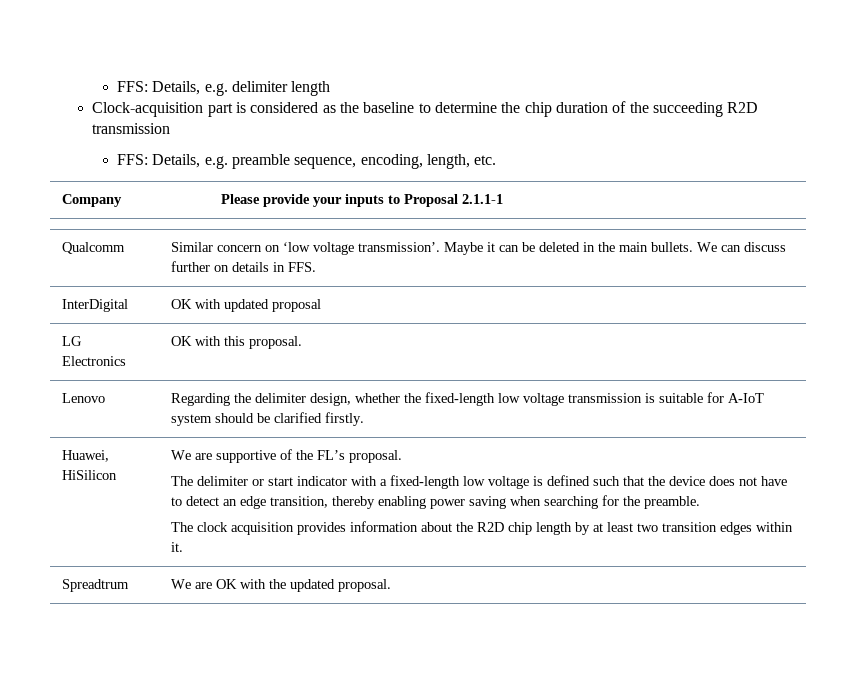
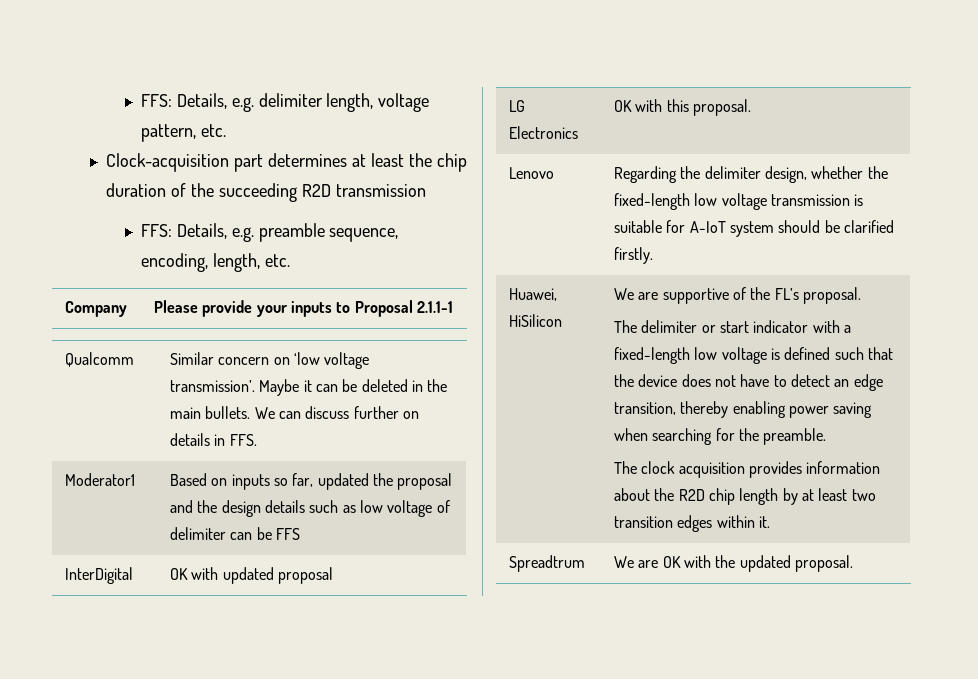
[291,81,331,96] [92,102,497,117] length // Clock-acquisition part is considered as the baseline to determine -> [326,93,430,112] [141,124,226,142] [106,153,404,172] length, voltage pattern, etc. // Clock-acquisition part determines at least
(317, 267) none -> [65,473,136,486] [170,473,453,490] [170,500,450,517] [170,527,300,540] // Moderator1 | Based on inputs so far, updated the proposal and the design details such as low voltage of delimiter can be FFS

